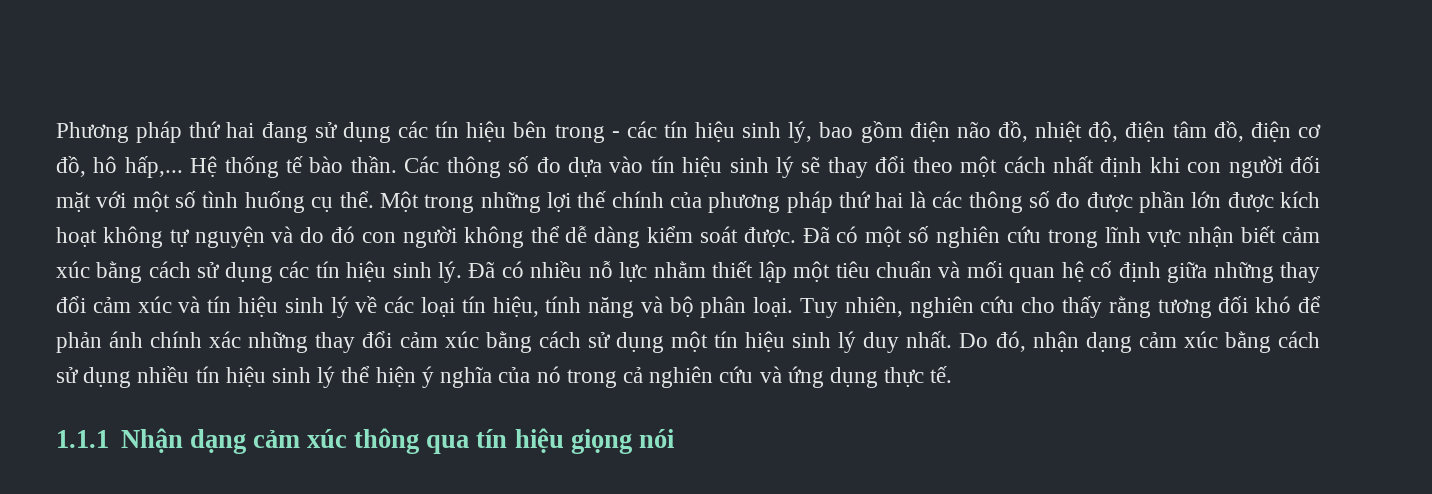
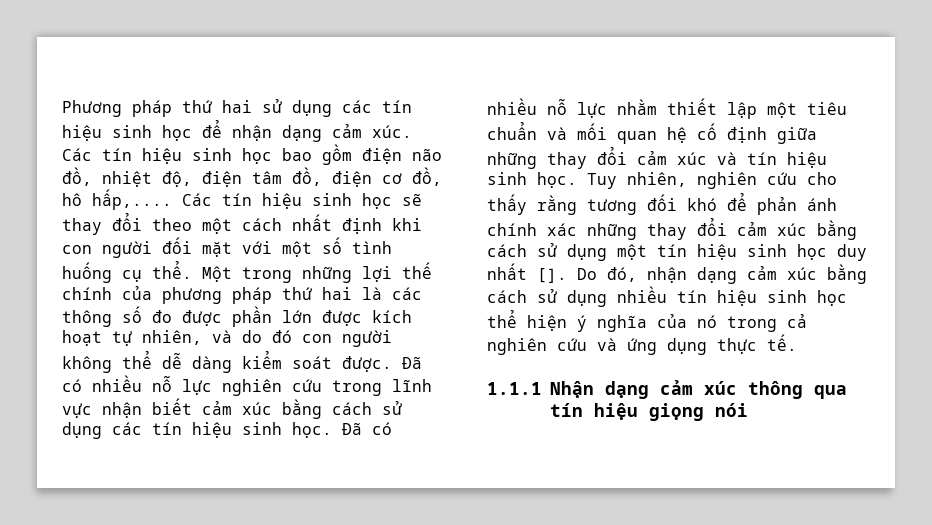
[261,121,813,143] đang sử dụng các tín hiệu bên trong - các tín hiệu sinh lý, -> [262,98,412,117] [62,119,412,142] [62,148,272,164] sử dụng các tín hiệu sinh học để nhận dạng cảm xúc. Các tín hiệu sinh học
[124,156,795,178] hấp,... Hệ thống tế bào thần. Các thông số đo dựa vào tín hiệu sinh lý -> [92,189,392,210] hấp,.... Các tín hiệu sinh học
[102,226,265,248] không tự nguyện -> [112,330,202,346] tự nhiên,
[865,226,930,247] một số -> [92,375,212,395] nhiều nỗ lực
[438,261,463,283] lý. -> [292,422,332,438] học.
[330,296,794,318] lý về các loại tín hiệu, tính năng và bộ phân loại. -> [537,172,577,188] học.
[838,331,953,353] lý duy nhất. -> [797,244,867,261] [487,263,567,283] học duy nhất [].
[317,366,336,388] lý -> [817,290,847,306] học

